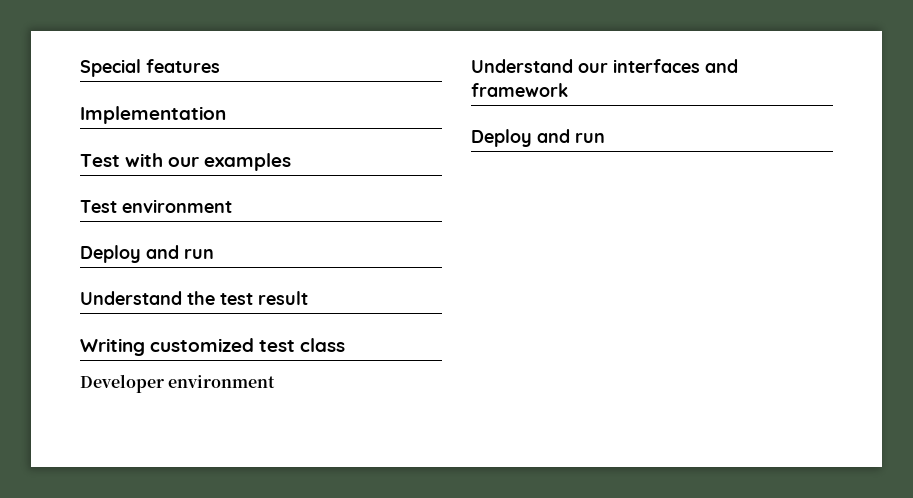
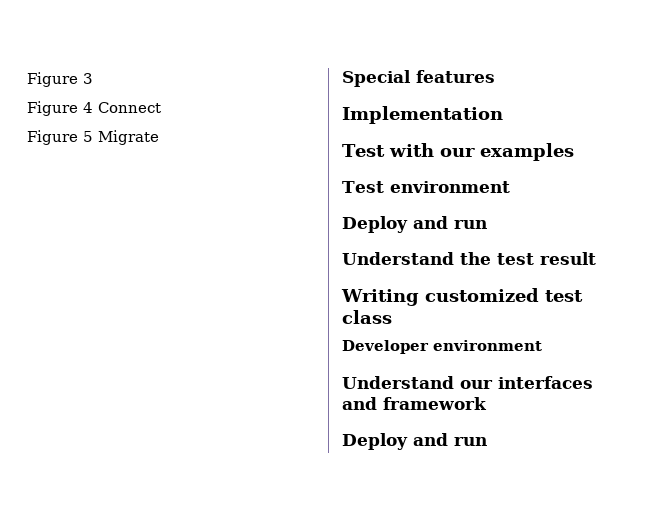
(80, 68) none -> [27,72,93,87] [27,101,161,116] [27,130,159,145] Figure 3 // Figure 4 Connect // Figure 5 Migrate //

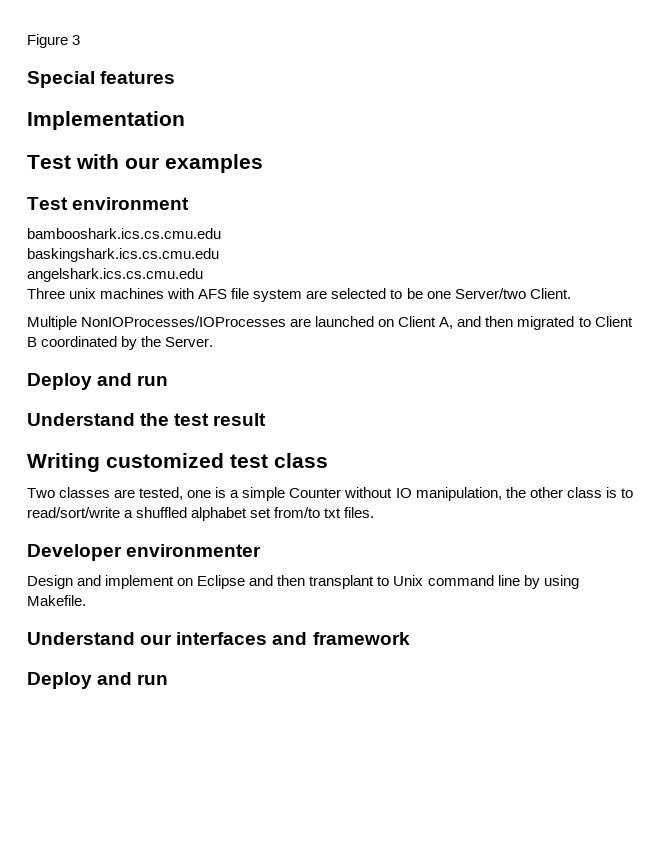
[27,101,161,116] [27,130,159,145] // Figure 4 Connect // Figure 5 Migrate -> (81, 40) none
(510, 187) none -> [27,228,221,239] [27,248,219,262] [27,268,203,282] [27,288,571,302] [27,316,633,330] [27,336,214,350] // bambooshark.ics.cs.cmu.edu // baskingshark.ics.cs.cmu.edu // angelshark.ics.cs.cmu.edu // Three unix machines with AFS file system are selected to be one Server/two Client. // Multiple NonIOProcesses/IOProcesses are launched on Client A, and then migrated to Client B coordinated by the Server.
[342,340,542,354] Developer environment -> [27,487,633,501] [27,507,375,521] [27,544,262,561] [27,575,579,589] [27,595,86,606] Two classes are tested, one is a simple Counter without IO manipulation, the other class is to read/sort/write a shuffled alphabet set from/to txt files. // Developer environmenter // Design and implement on Eclipse and then transplant to Unix command line by using Makefile.

